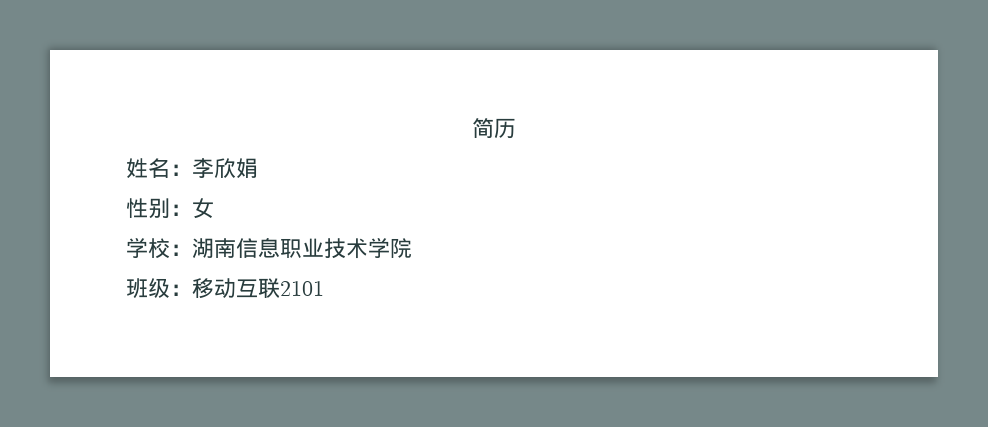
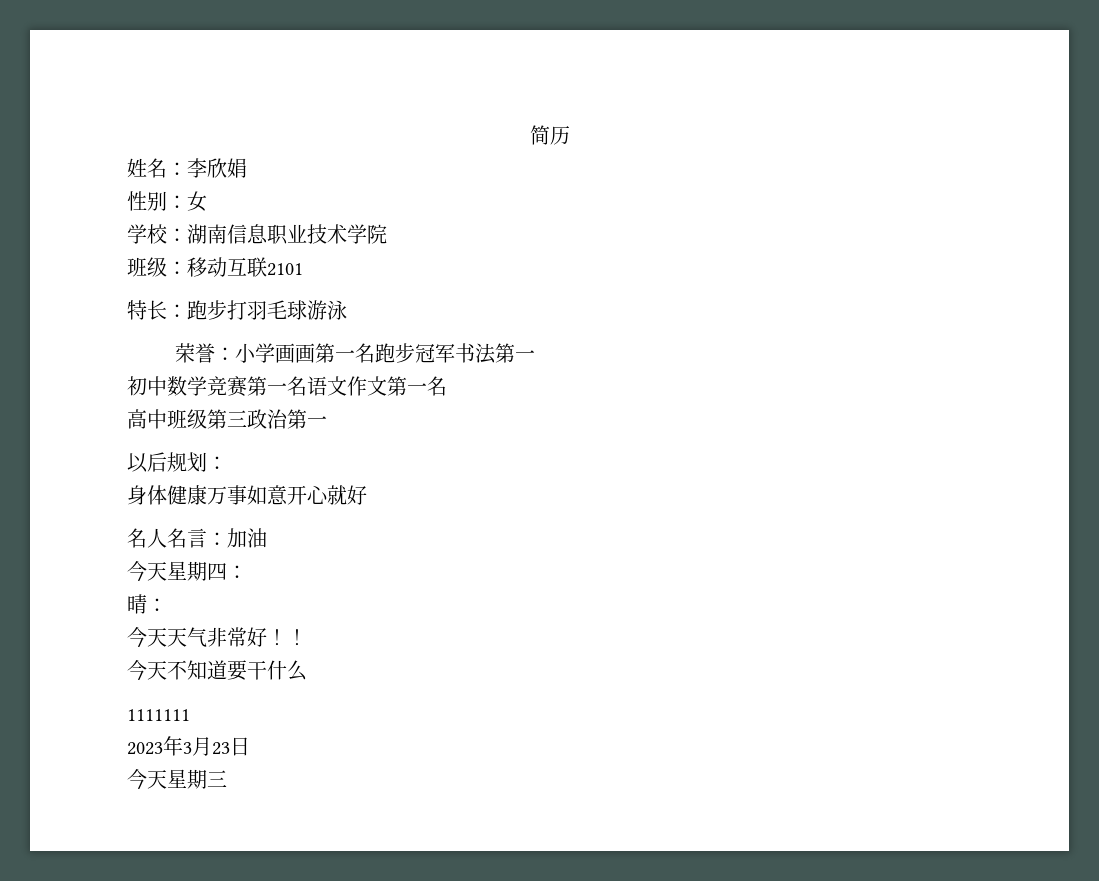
(324, 288) none -> [127,300,347,320] [174,343,535,364] [127,376,447,397] [127,409,327,429] [127,452,227,473] [127,485,367,505] [127,528,267,548] [127,561,247,582] [127,594,167,614] [127,627,307,648] [127,660,307,681] [127,709,190,721] [127,736,250,756] [127,769,227,790] // 特长：跑步打羽毛球游泳 // 荣誉：小学画画第一名跑步冠军书法第一 // 初中数学竞赛第一名语文作文第一名 // 高中班级第三政治第一 // 以后规划： // 身体健康万事如意开心就好 // 名人名言：加油 // 今天星期四： // 晴： // 今天天气非常好！！ // 今天不知道要干什么 // 1111111 // 2023年3月23日 // 今天星期三

